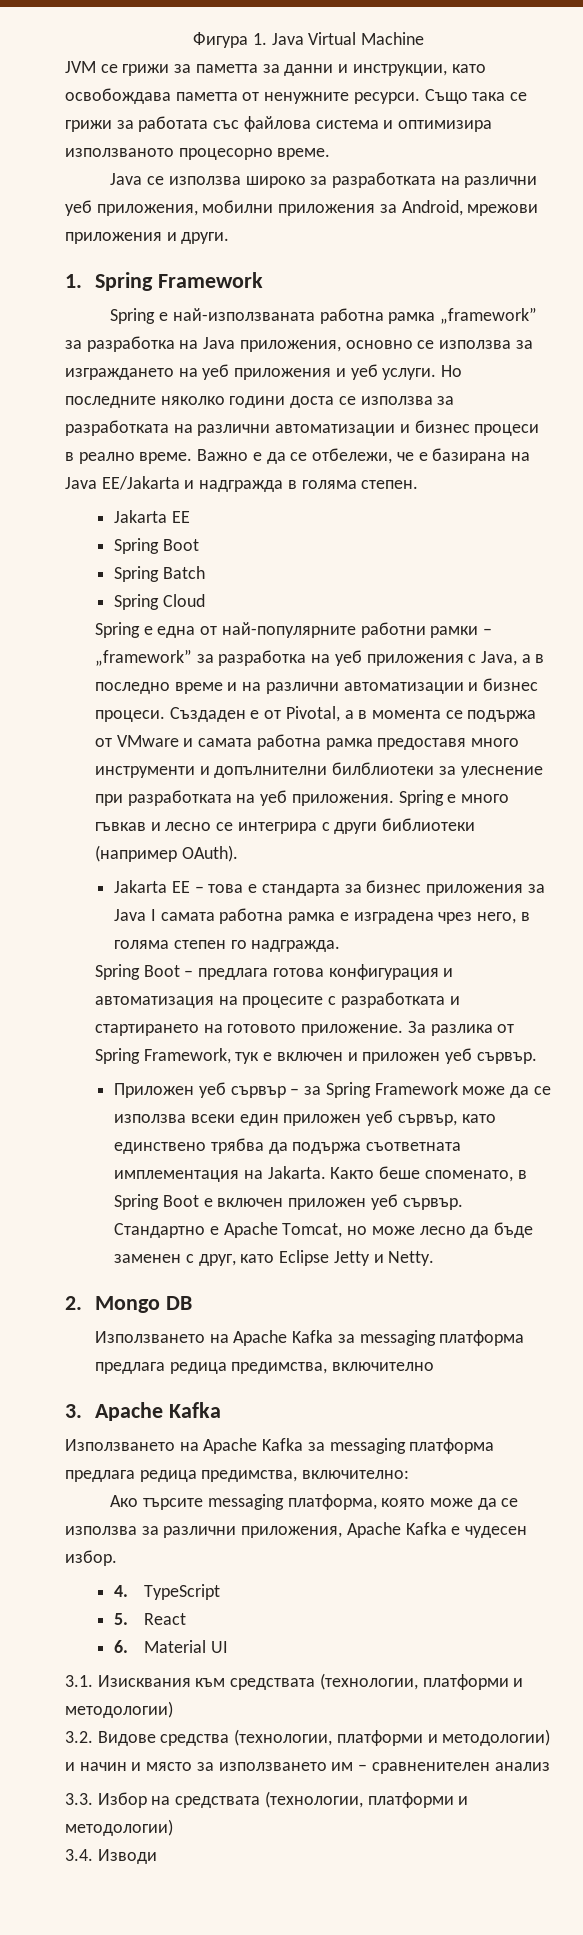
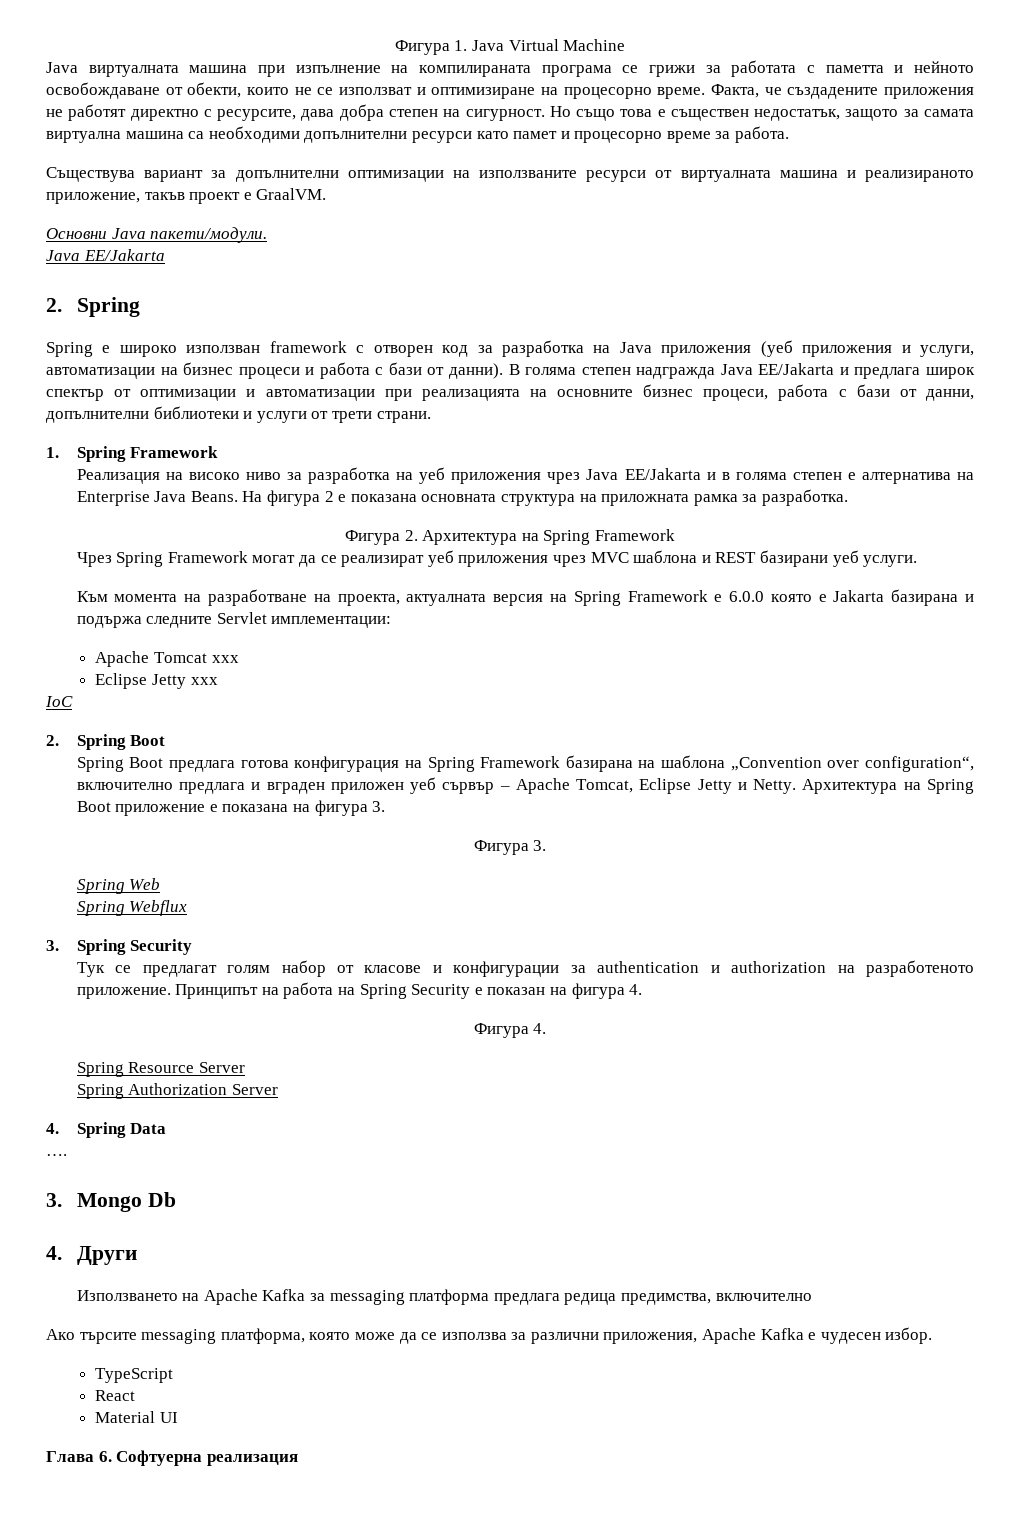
[65,61,486,76] [65,88,528,104] [65,116,493,132] [65,148,331,160] [110,172,538,188] [65,200,539,216] [65,232,230,244] [65,272,263,291] [110,307,537,324] [65,336,533,352] [65,364,463,380] [65,396,455,408] [65,420,540,436] [65,448,530,464] [65,476,419,492] [114,510,190,523] [114,538,199,554] [114,566,205,582] [114,594,205,610] [94,622,492,638] [94,649,192,666] JVM се грижи за паметта за данни и инструкции, като освобождава паметта от ненужните ресурси. Също така се грижи за работата със файлова система и оптимизира използваното процесорно време. // Java се използва широко за разработката на различни уеб приложения, мобилни приложения за Android, мрежови приложения и други. // 1. Spring Framework // Spring е най-използваната работна рамка „framework” за разработка на Java приложения, основно се използва за изграждането на уеб приложения и уеб услуги. Но последните няколко години доста се използва за разработката на различни автоматизации и бизнес процеси в реално време. Важно е да се отбележи, че е базирана на Java EE/Jakarta и надгражда в голяма степен. // Jakarta EE // Spring Boot // Spring Batch // Spring Cloud // Spring е една от най-популярните работни рамки – „framework” -> [46,60,974,77] [46,82,974,99] [46,104,975,121] [46,126,790,143] [46,167,974,182] [46,188,327,204] [46,227,268,243] [46,249,165,261] [46,297,140,317] [46,340,974,357] [46,362,975,379] [46,384,974,401] [46,406,431,423] [46,446,219,462] [76,469,281,484] Java виртуалната машина при изпълнение на компилираната програма се грижи за работата с паметта и нейното освобождаване от обекти, които не се използват и оптимизиране на процесорно време. Факта, че създадените приложения не работят директно с ресурсите, дава добра степен на сигурност. Но също това е съществен недостатък, защото за самата виртуална машина са необходими допълнителни ресурси като памет и процесорно време за работа. // Съществува вариант за допълнителни оптимизации на използваните ресурси от виртуалната машина и реализираното приложение, такъв проект е GraalVМ. // Основни Java пакети/модули. // Java EE/Jakarta // 2. Spring // Spring e широко използван framework с отворен код за разработка на Java приложения (уеб приложения и услуги, автоматизации на бизнес процеси и работа с бази от данни). В голяма степен надгражда Java EE/Jakarta и предлага широк спектър от оптимизации и автоматизации при реализацията на основните бизнес процеси, работа с бази от данни, допълнителни библиотеки и услуги от трети страни. // 1. Spring Framework // Реализация на високо ниво
[468,651,545,666] [94,678,538,694] [94,706,537,722] [94,734,519,750] [94,762,543,778] [94,790,509,806] [94,818,475,834] [94,845,238,862] [114,880,545,896] [114,908,530,924] [114,940,341,952] [94,964,194,980] с Java, а в последно време и на различни автоматизации и бизнес процеси. Създаден е от Pivotal, а в момента се подържа от VMware и самата работна рамка предоставя много инструменти и допълнителни билблиотеки за улеснение при разработката на уеб приложения. Spring e много гъвкав и лесно се интегрира с други библиотеки (например OAuth). // Jakarta EE – това е стандарта за бизнес приложения за Java I самата работна рамка е изградена чрез него, в голяма степен го надгражда. // Spring Boot – -> [547,468,974,484] [76,489,848,506] [345,529,675,545] [76,550,918,567] [76,589,974,606] [76,612,392,628] [95,651,239,667] [95,673,218,689] [45,696,73,707] [46,734,166,750] [76,757,164,772] чрез Java EE/Jakarta и в голяма степен е алтернатива на Enterprise Java Beans. На фигура 2 е показана основната структура на приложната рамка за разработка. // Фигура 2. Архитектура на Spring Framework // Чрез Spring Framework могат да се реализират уеб приложения чрез MVC шаблона и REST базирани уеб услуги. // Към момента на разработване на проекта, актуалната версия на Spring Framework е 6.0.0 която е Jakarta базирана и подържа следните Servlet имплементации: // Apache Tomcat xxx // Eclipse Jetty xxx // IoC // 2. Spring Boot // Spring Boot
[443,968,454,977] [94,992,460,1008] [94,1021,515,1036] [94,1048,537,1064] [114,1082,551,1098] [114,1110,496,1126] [114,1138,462,1154] [114,1166,527,1182] [114,1194,463,1210] [114,1222,533,1238] [114,1250,435,1266] [65,1296,192,1313] и автоматизация на процесите с разработката и стартирането на готовото приложение. За разлика от Spring Framework, тук е включен и приложен уеб сървър. // Приложен уеб сървър – за Spring Framework може да се използва всеки един приложен уеб сървър, като единствено трябва да подържа съответната имплементация на Jakarta. Както беше споменато, в Spring Boot е включен приложен уеб сървър. Стандартно е Apache Tomcat, но може лесно да бъде заменен с друг, като Eclipse Jetty и Netty. // 2. Mongo DB -> [404,755,974,772] [76,777,975,794] [76,800,386,816] [473,840,547,855] [76,878,161,894] [76,900,188,916] [46,939,193,955] [76,960,975,977] [76,982,643,999] [473,1023,547,1038] [76,1062,245,1077] [76,1083,278,1099] [46,1122,167,1138] [46,1154,67,1156] [46,1192,176,1212] [46,1246,137,1265] на Spring Framework базирана на шаблона „Convention over configuration“, включително предлага и вграден приложен уеб сървър – Apache Tomcat, Eclipse Jetty и Netty. Архитектура на Spring Boot приложение e показана на фигура 3. // Фигура 3. // Spring Web // Spring Webflux // 3. Spring Security // Тук се предлагат голям набор от класове и конфигурации за authentication и authorization на разработеното приложение. Принципът на работа на Spring Security e показан на фигура 4. // Фигура 4. // Spring Resource Server // Spring Authorization Server // 4. Spring Data // …. // 3. Mongo Db // 4. Други
[65,1402,221,1421] [65,1438,495,1454] [65,1470,410,1482] // 3. Apache Kafka // Използването на Apache Kafka за messaging платформа предлага редица предимства, включително: -> (812, 1297) none
[114,1585,129,1597] 4. -> (933, 1335) none
[114,1613,129,1625] 5. -> (174, 1375) none
[114,1640,129,1653] 6. -> (136, 1395) none
[65,1673,524,1690] [65,1701,173,1718] [65,1729,551,1746] [65,1762,550,1774] [65,1791,469,1808] [65,1819,173,1836] [65,1849,157,1864] 3.1. Изисквания към средствата (технологии, платформи и методологии) // 3.2. Видове средства (технологии, платформи и методологии) и начин и място за използването им – сравненителен анализ // 3.3. Избор на средствата (технологии, платформи и методологии) // 3.4. Изводи -> [46,1450,298,1466] Глава 6. Софтуерна реализация

